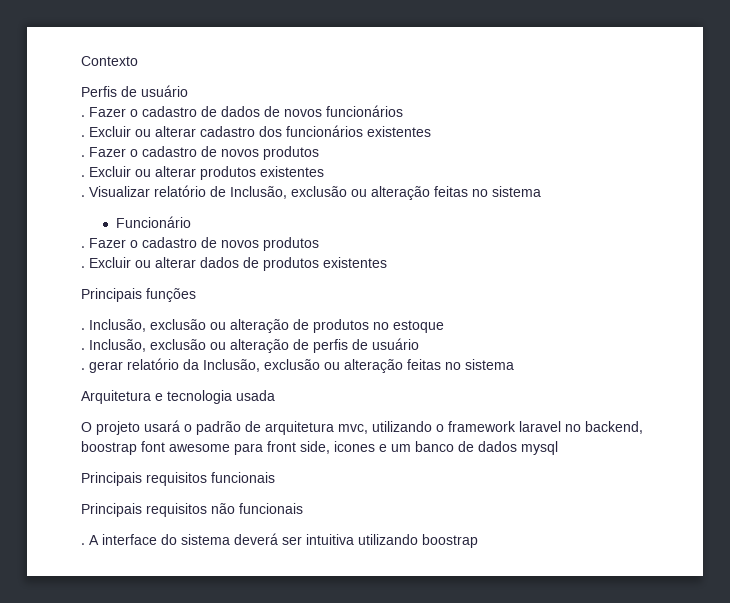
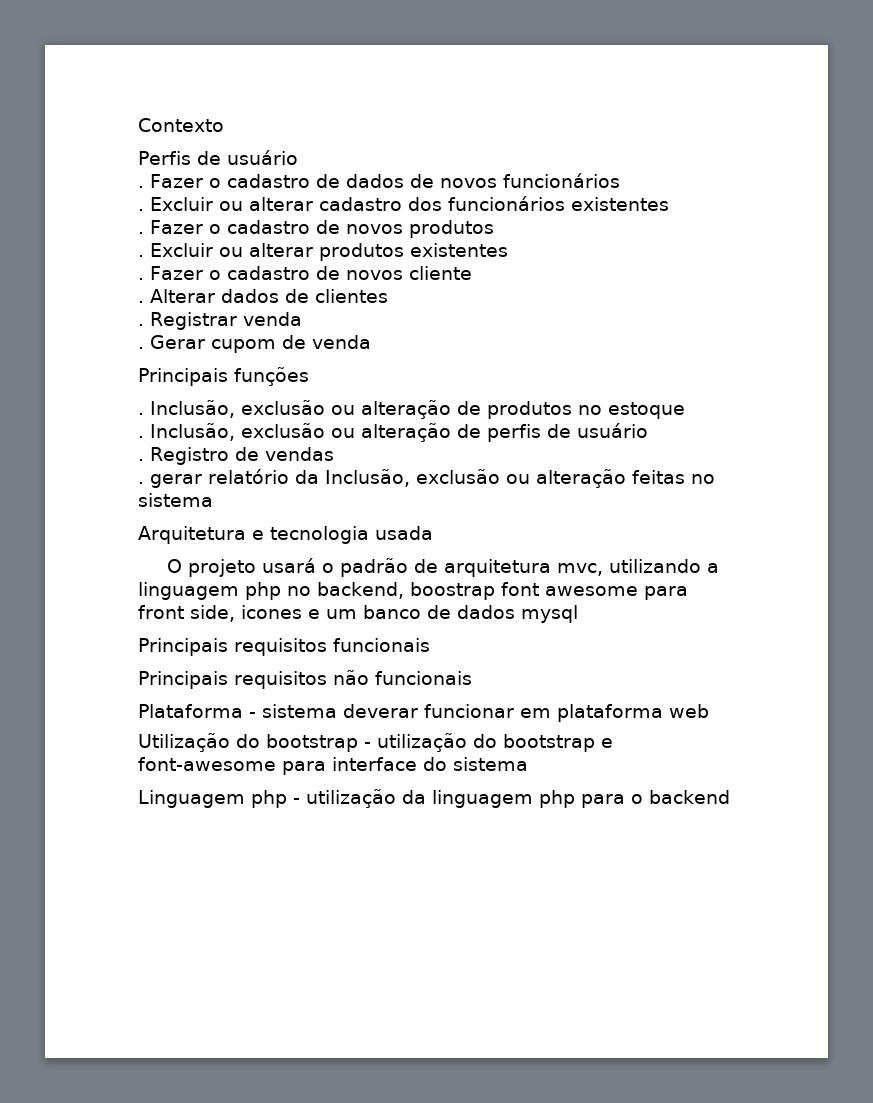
[81,185,541,200] [115,216,191,228] [81,237,319,251] [81,257,387,271] // . Visualizar relatório de Inclusão, exclusão ou alteração feitas no sistema // Funcionário // . Fazer o cadastro de novos produtos // . Excluir ou alterar dados de produtos existentes -> [138,266,472,280] [138,289,388,303] [138,312,302,330] [138,335,371,353] // . Fazer o cadastro de novos cliente // . Alterar dados de clientes // . Registrar venda // . Gerar cupom de venda
(419, 344) none -> [138,447,334,465] // . Registro de vendas
[436,421,561,432] o framework laravel -> [706,563,719,573] [138,582,281,600] a linguagem php
[81,533,478,548] . A interface do sistema deverá ser intuitiva utilizando boostrap -> [138,704,709,722] [138,733,613,752] [138,757,528,775] [138,789,730,808] Plataforma - sistema deverar funcionar em plataforma web // Utilização do bootstrap - utilização do bootstrap e font-awesome para interface do sistema // Linguagem php - utilização da linguagem php para o backend

